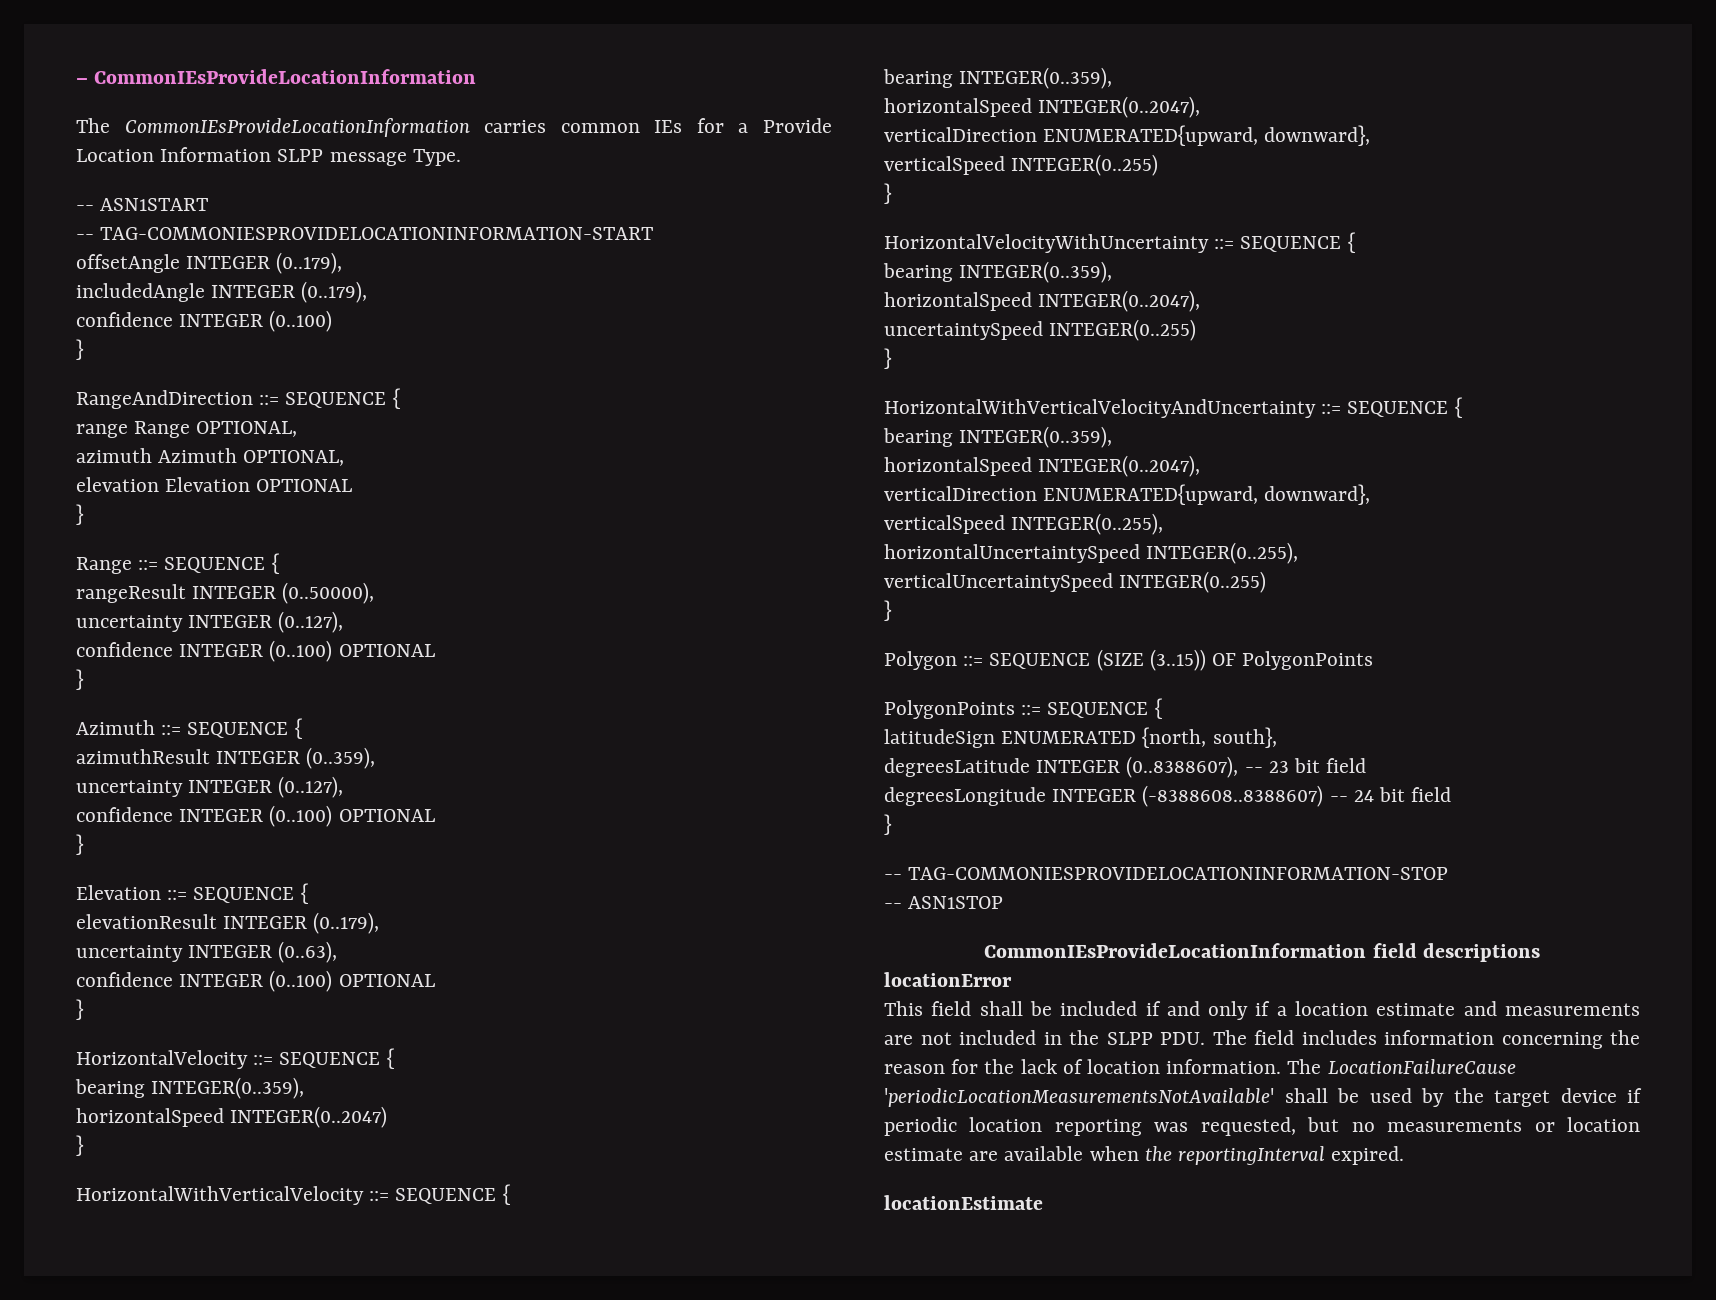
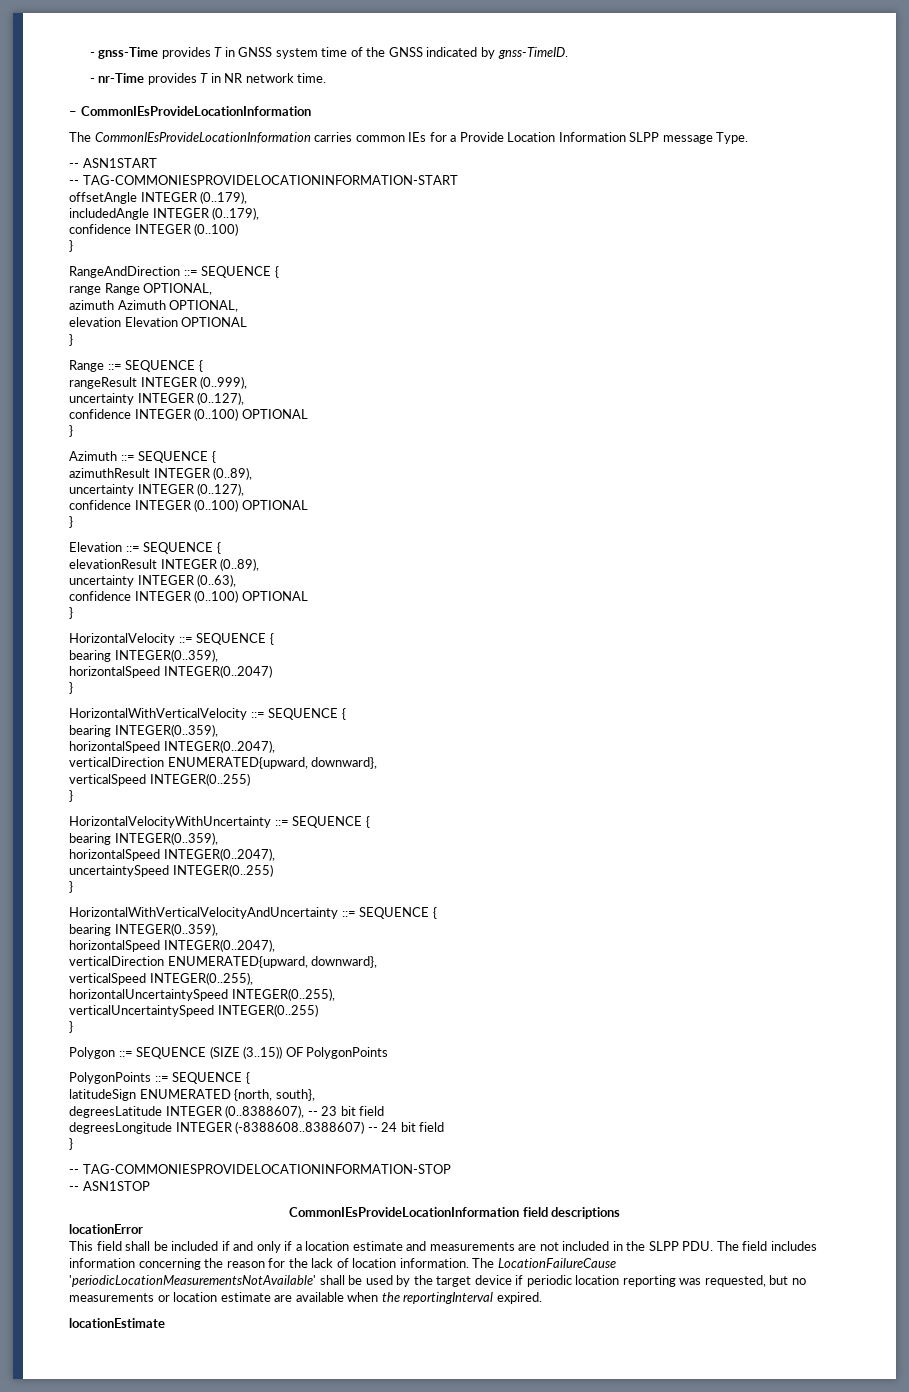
[76,78,88,84] – -> [89,47,568,59] [89,73,327,85] [69,111,77,116] - gnss-Time provides T in GNSS system time of the GNSS indicated by gnss-TimeID. // - nr-Time provides T in NR network time. // –
[282,582,375,604] (0..50000), -> [200,376,248,389] (0..999),
[306,747,376,769] (0..359), -> [213,467,253,480] (0..89),
[313,912,380,934] (0..179), -> [220,558,260,571] (0..89),

